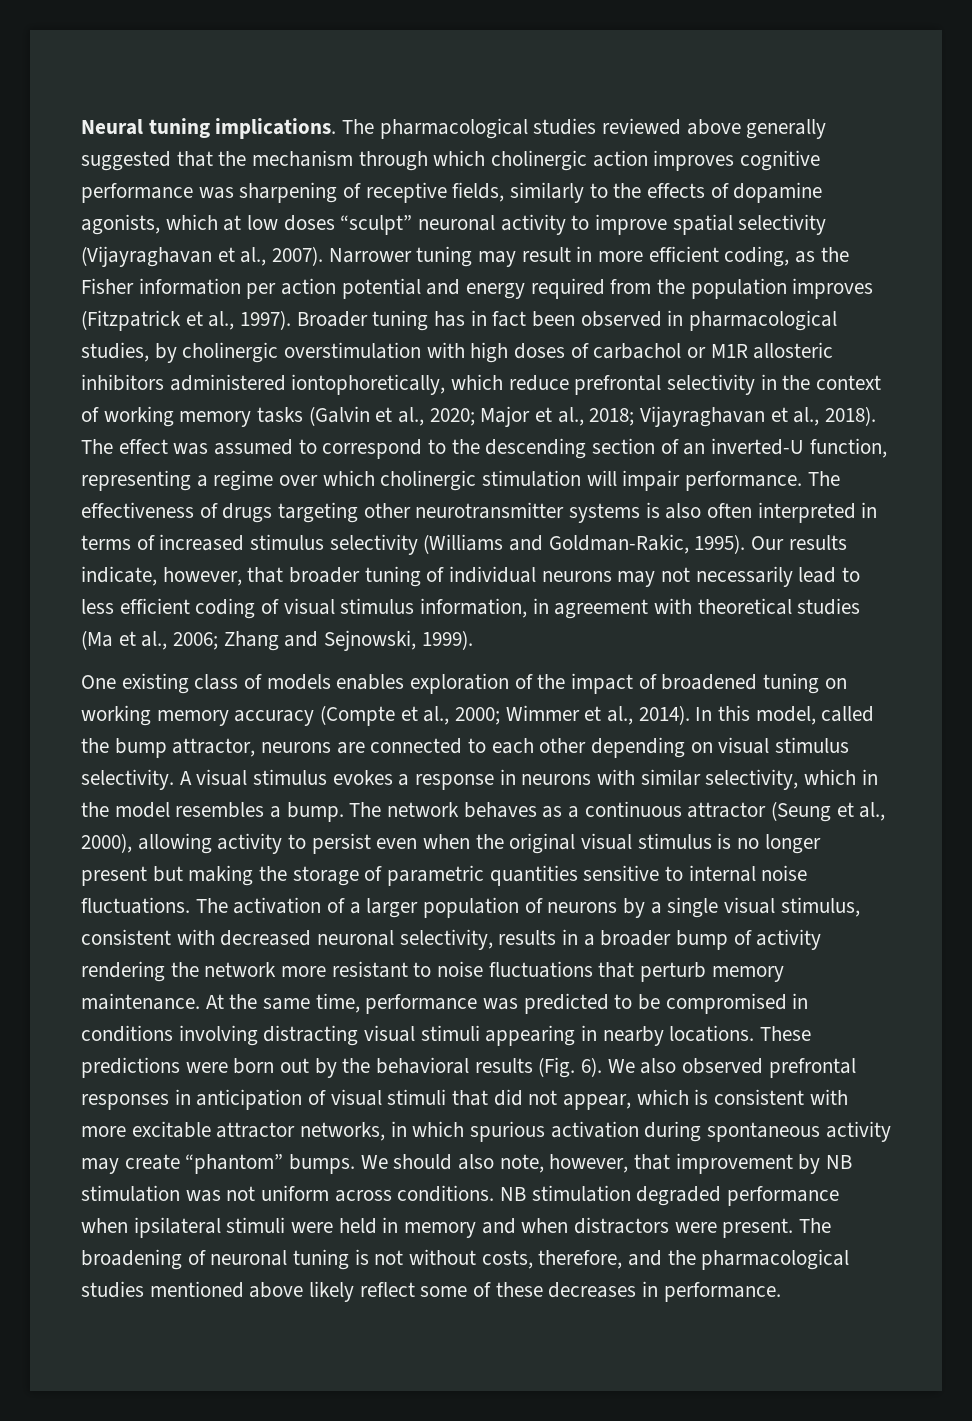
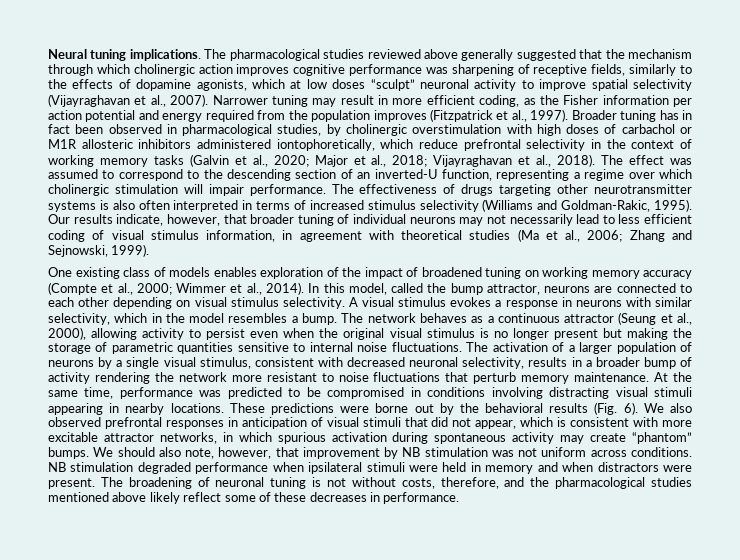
[233,1058,275,1074] born -> [375,403,409,413] borne

